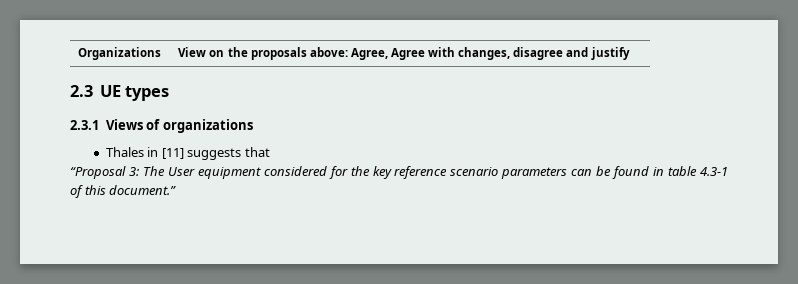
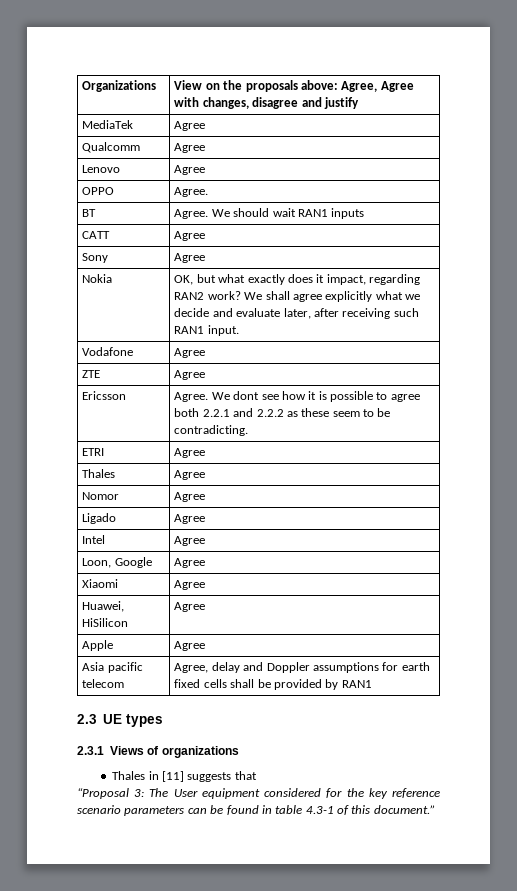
(630, 53) none -> [82,120,134,129] [174,121,206,131] [82,142,141,153] [174,143,206,153] [82,165,121,173] [174,165,206,175] [82,187,115,195] [174,187,209,197] [82,209,97,217] [174,208,365,219] [82,231,111,239] [174,231,206,241] [82,253,109,263] [174,253,206,263] [82,274,113,283] [174,274,421,285] [174,291,421,302] [174,308,419,319] [174,325,239,336] [82,347,134,356] [174,348,206,358] [82,370,101,378] [174,370,206,380] [82,391,127,400] [174,391,420,402] [174,408,391,417] [174,425,249,436] [82,448,105,456] [174,448,206,458] [82,469,116,478] [174,470,206,480] [82,492,120,500] [174,492,206,502] [82,513,117,524] [174,514,206,524] [82,535,106,544] [174,536,206,546] [82,557,152,568] [174,558,206,568] [82,579,119,588] [174,580,206,590] [82,601,125,612] [82,618,129,627] [174,602,206,612] [82,640,114,651] [174,641,206,651] [82,662,143,673] [82,679,125,688] [174,662,430,673] [174,679,372,690] // MediaTek | Agree // Qualcomm | Agree // Lenovo | Agree // OPPO | Agree. // BT | Agree. We should wait RAN1 inputs // CATT | Agree // Sony | Agree // Nokia | OK, but what exactly does it impact, regarding RAN2 work? We shall agree explicitly what we decide and evaluate later, after receiving such RAN1 input. // Vodafone | Agree // ZTE | Agree // Ericsson | Agree. We dont see how it is possible to agree both 2.2.1 and 2.2.2 as these seem to be contradicting. // ETRI | Agree // Thales | Agree // Nomor | Agree // Ligado | Agree // Intel | Agree // Loon, Google | Agree // Xiaomi | Agree // Huawei, HiSilicon | Agree // Apple | Agree // Asia pacific telecom | Agree, delay and Doppler assumptions for earth fixed cells shall be provided by RAN1

